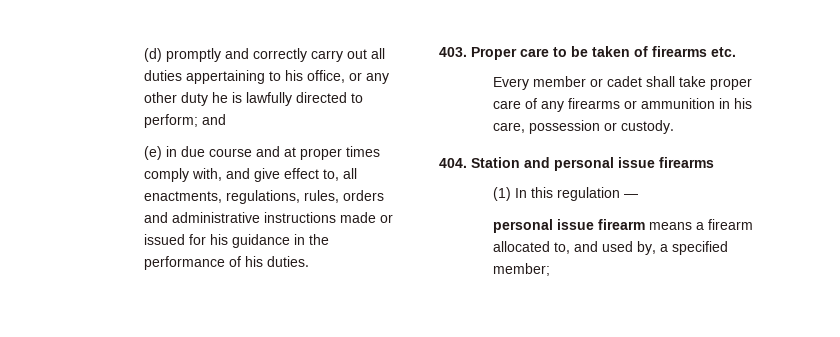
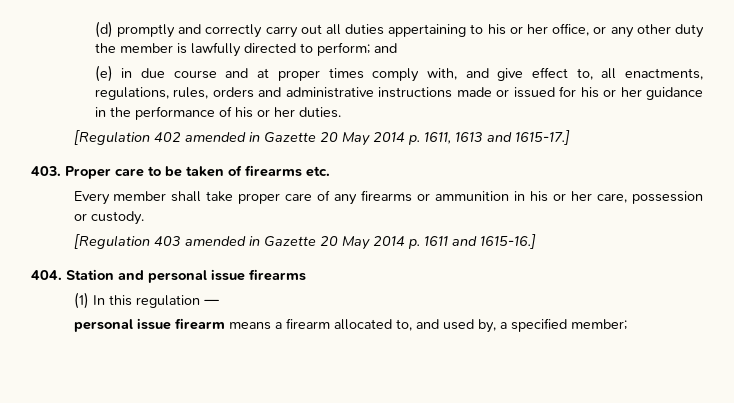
(303, 75) none -> [509,24,549,34] or her
[211,92,228,103] he -> [94,43,173,53] the member
(228, 239) none -> [603,87,642,97] or her
(263, 261) none -> [256,107,295,117] or her
(309, 261) none -> [73,130,570,146] // [Regulation 402 amended in Gazette 20 May 2014 p. 1611, 1613 and 1615-17.]
[589,76,642,87] or cadet -> (167, 196) none
(752, 103) none -> [553,191,593,201] or her
(674, 127) none -> [73,234,536,250] // [Regulation 403 amended in Gazette 20 May 2014 p. 1611 and 1615-16.]

